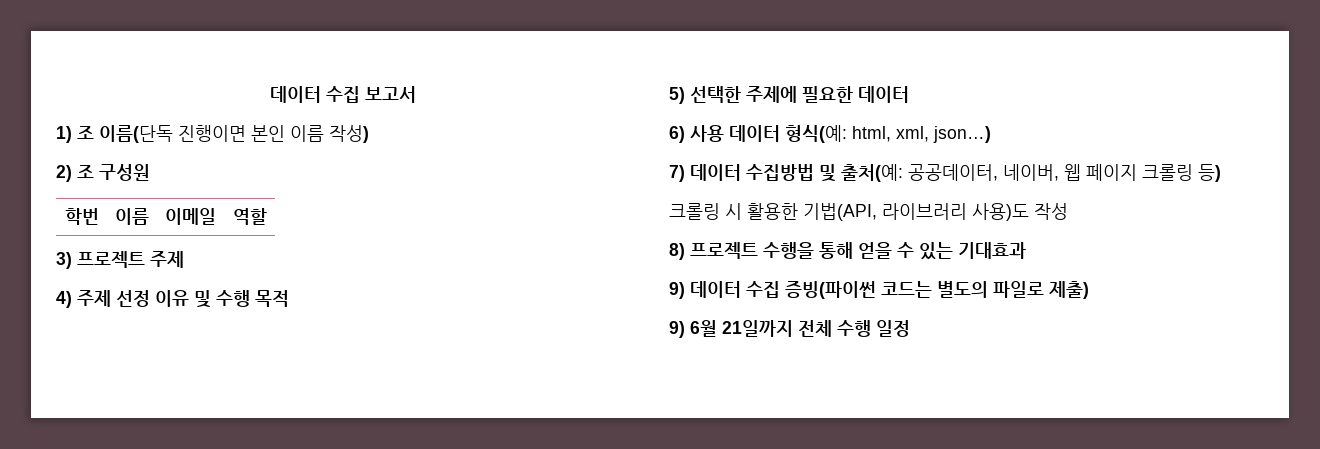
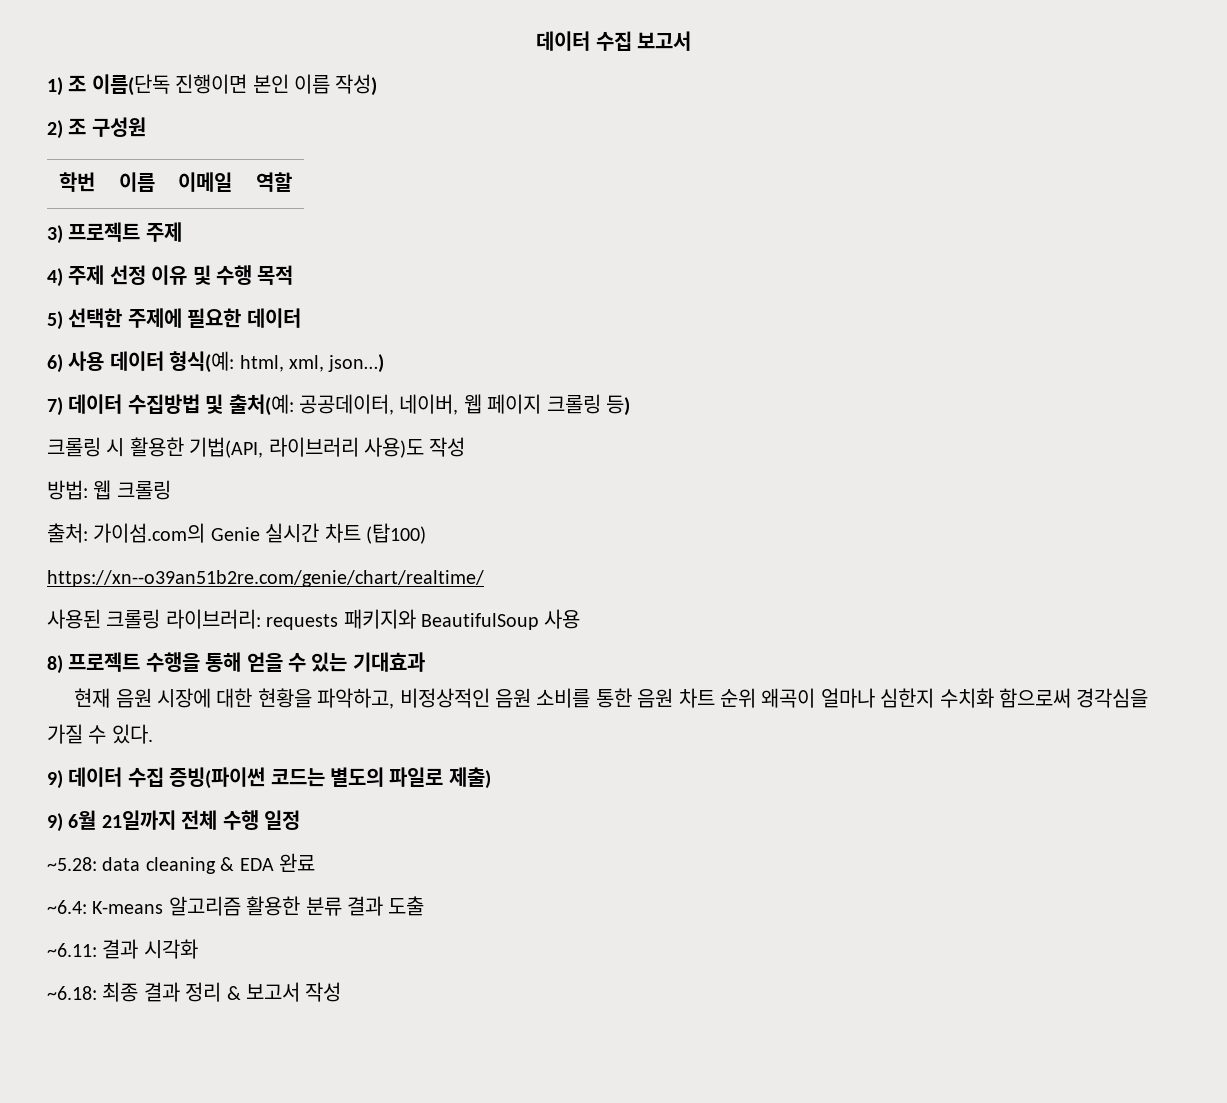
(1068, 211) none -> [47,480,171,500] [47,523,426,544] [47,570,484,587] [47,609,581,630] // 방법: 웹 크롤링 // 출처: 가이섬.com의 Genie 실시간 차트 (탑100) // https://xn--o39an51b2re.com/genie/chart/realtime/ // 사용된 크롤링 라이브러리: requests 패키지와 BeautifulSoup 사용
(1026, 250) none -> [74,688,1149,709] [47,724,153,744] // 현재 음원 시장에 대한 현황을 파악하고, 비정상적인 음원 소비를 통한 음원 차트 순위 왜곡이 얼마나 심한지 수치화 함으로써 경각심을 가질 수 있다.
(910, 328) none -> [47,853,315,874] [47,896,425,916] [47,939,198,959] [47,982,342,1002] // ~5.28: data cleaning & EDA 완료 // ~6.4: K-means 알고리즘 활용한 분류 결과 도출 // ~6.11: 결과 시각화 // ~6.18: 최종 결과 정리 & 보고서 작성

